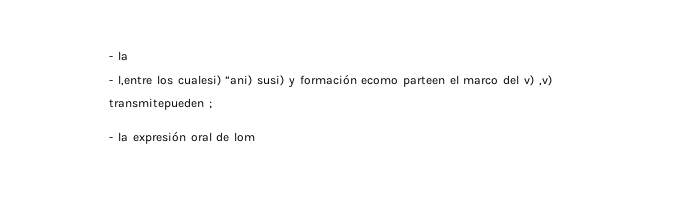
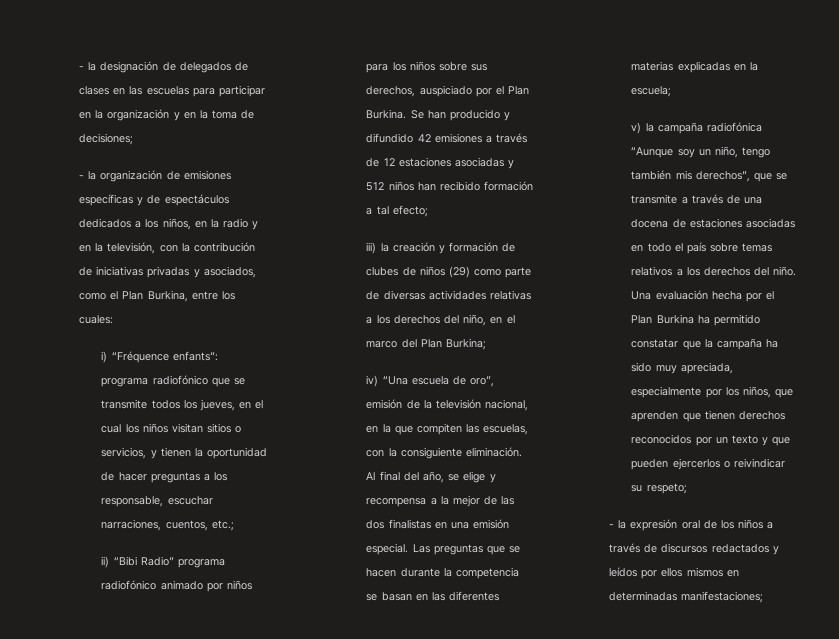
[109,51,129,61] [109,74,552,87] [109,98,213,110] - la // - l,entre los cualesi) ”ani) susi) y formación ecomo parteen el marco del v) ,v) transmitepueden ; -> [78,61,248,73] [78,85,265,97] [78,109,255,121] [78,133,133,145] [78,170,231,182] [78,194,229,206] [78,218,259,230] [78,242,255,254] [78,266,256,278] [78,290,235,302] [78,315,113,324] [101,351,218,363] [101,375,246,387] [101,399,264,411] [101,423,242,433] [101,447,268,459] [101,472,228,483] [101,496,213,507] [101,519,234,531] [101,556,226,568] [101,580,253,592] [366,61,488,73] [366,85,530,97] [366,109,511,121] [366,133,528,143] [366,157,515,169] [366,181,534,191] [366,205,428,217] [366,242,516,254] [366,266,532,278] [366,290,532,300] [366,314,515,326] [366,338,487,350] [366,375,495,387] [366,399,529,411] [366,423,529,435] [366,447,523,459] [366,471,496,483] [366,495,515,507] [366,519,510,529] [366,543,521,555] [366,567,520,579] [366,591,500,601] [631,61,759,73] [631,86,672,97] [631,122,763,134] [631,146,771,158] [631,170,788,182] [631,194,763,204] [631,218,796,228] [631,242,773,254] [631,266,797,276] [631,290,775,302] [631,314,761,326] [631,339,779,350] [631,362,733,374] [631,386,794,398] [631,410,786,422] [631,434,791,446] [631,458,786,470] [631,483,687,494] - la designación de delegados de clases en las escuelas para participar en la organización y en la toma de decisiones; // - la organización de emisiones específicas y de espectáculos dedicados a los niños, en la radio y en la televisión, con la contribución de iniciativas privadas y asociados, como el Plan Burkina, entre los cuales: // i) “Fréquence enfants”: programa radiofónico que se transmite todos los jueves, en el cual los niños visitan sitios o servicios, y tienen la oportunidad de hacer preguntas a los responsable, escuchar narraciones, cuentos, etc.; // ii) “Bibi Radio” programa radiofónico animado por niños para los niños sobre sus derechos, auspiciado por el Plan Burkina. Se han producido y difundido 42 emisiones a través de 12 estaciones asociadas y 512 niños han recibido formación a tal efecto; // iii) la creación y formación de clubes de niños (29) como parte de diversas actividades relativas a los derechos del niño, en el marco del Plan Burkina; // iv) “Una escuela de oro”, emisión de la televisión nacional, en la que compiten las escuelas, con la consiguiente eliminación. Al final del año, se elige y recompensa a la mejor de las dos finalistas en una emisión especial. Las preguntas que se hacen durante la competencia se basan en las diferentes materias explicadas en la escuela; // v) la campaña radiofónica “Aunque soy un niño, tengo también mis derechos”, que se transmite a través de una docena de estaciones asociadas en todo el país sobre temas relativos a los derechos del niño. Una evaluación hecha por el Plan Burkina ha permitido constatar que la campaña ha sido muy apreciada, especialmente por los niños, que aprenden que tienen derechos reconocidos por un texto y que pueden ejercerlos o reivindicar su respeto;
[234,132,256,142] lom -> [720,519,774,529] [608,543,779,555] [608,567,739,579] [608,591,764,603] los niños a través de discursos redactados y leídos por ellos mismos en determinadas manifestaciones;

